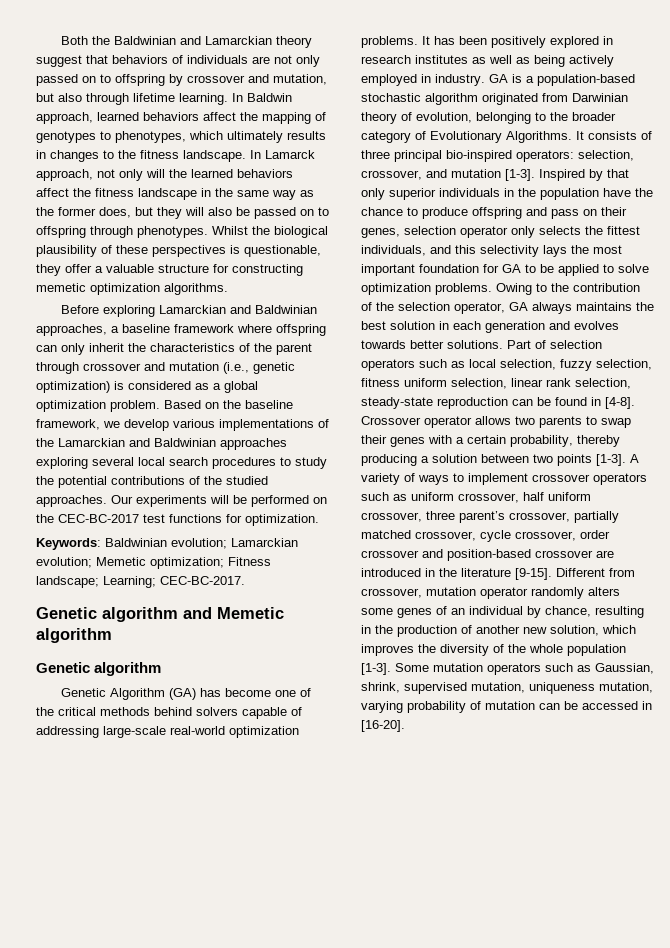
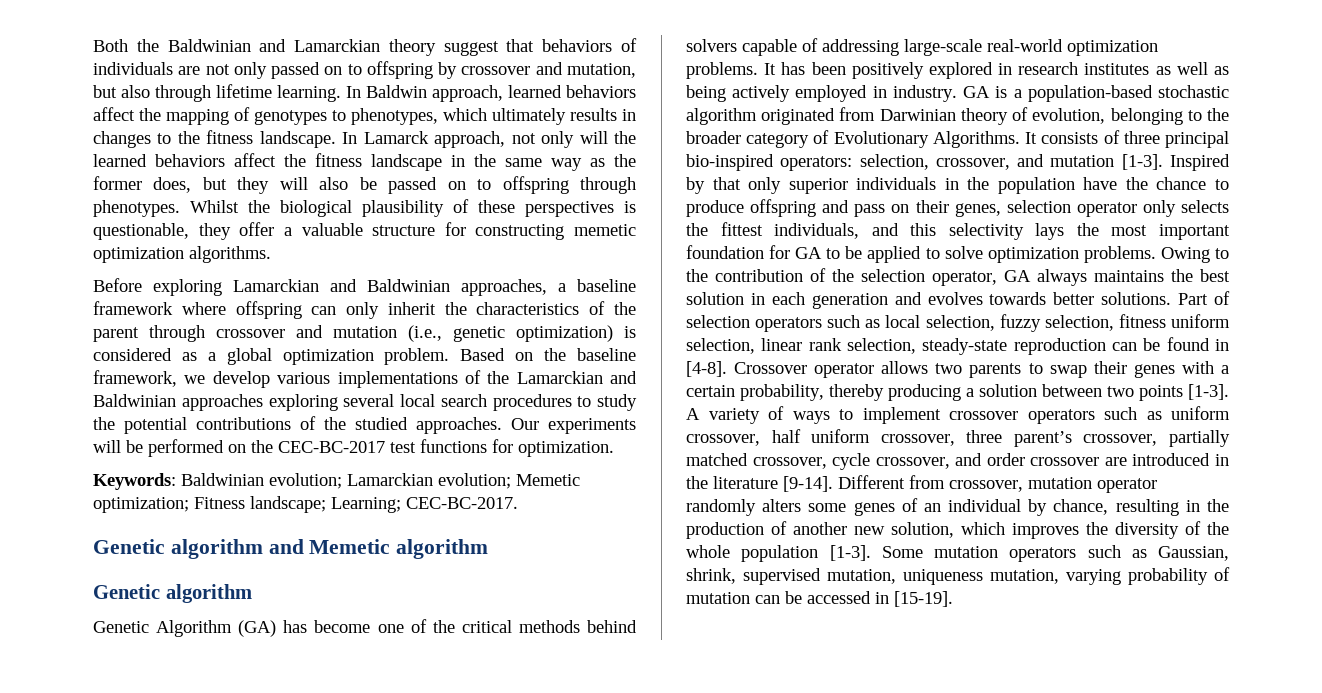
(576, 536) none -> [955,453,983,466] and
[422,549,593,561] and position-based crossover -> (1100, 461) none
[515,568,552,580] [9-15]. -> [783,476,833,492] [9-14].
[361,720,405,732] [16-20]. -> [894,591,953,607] [15-19].

